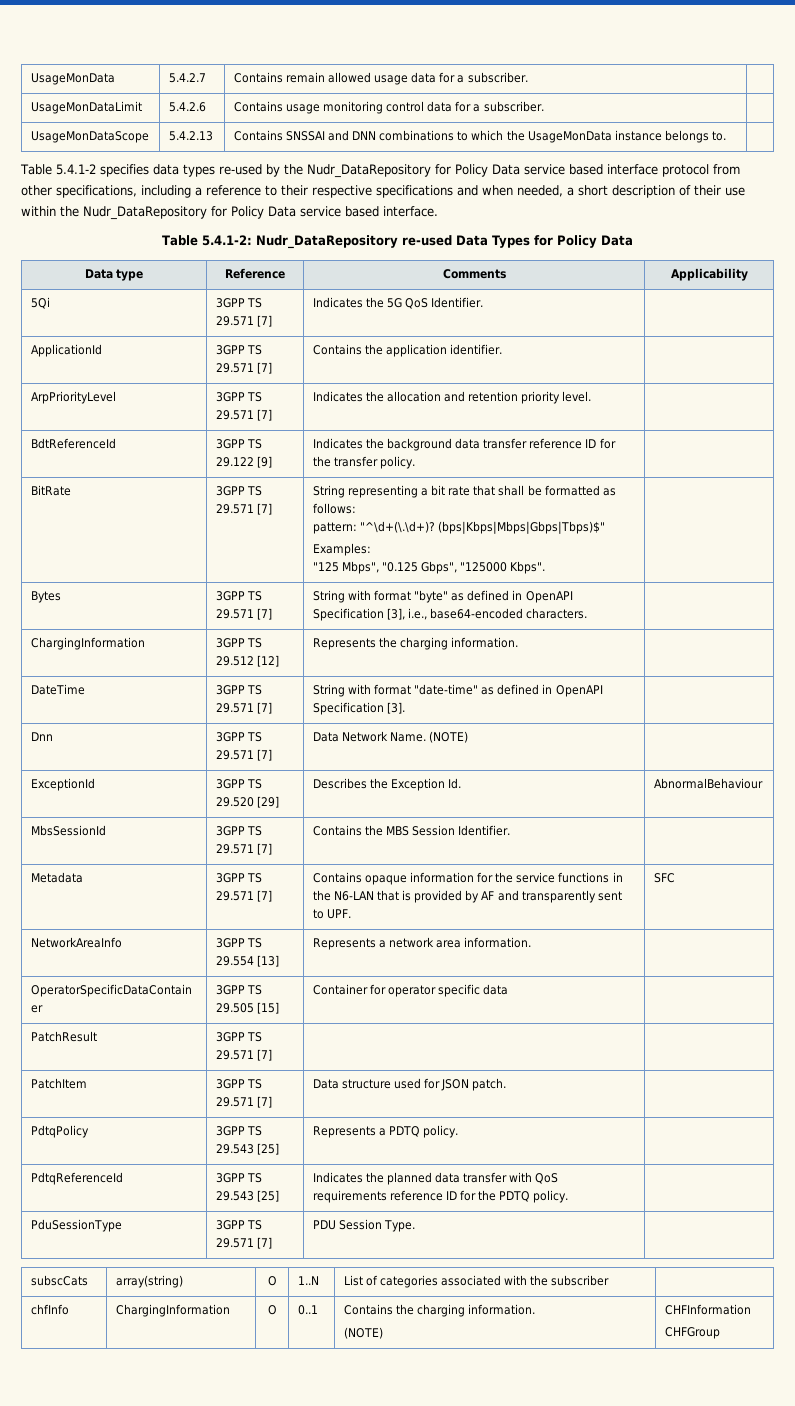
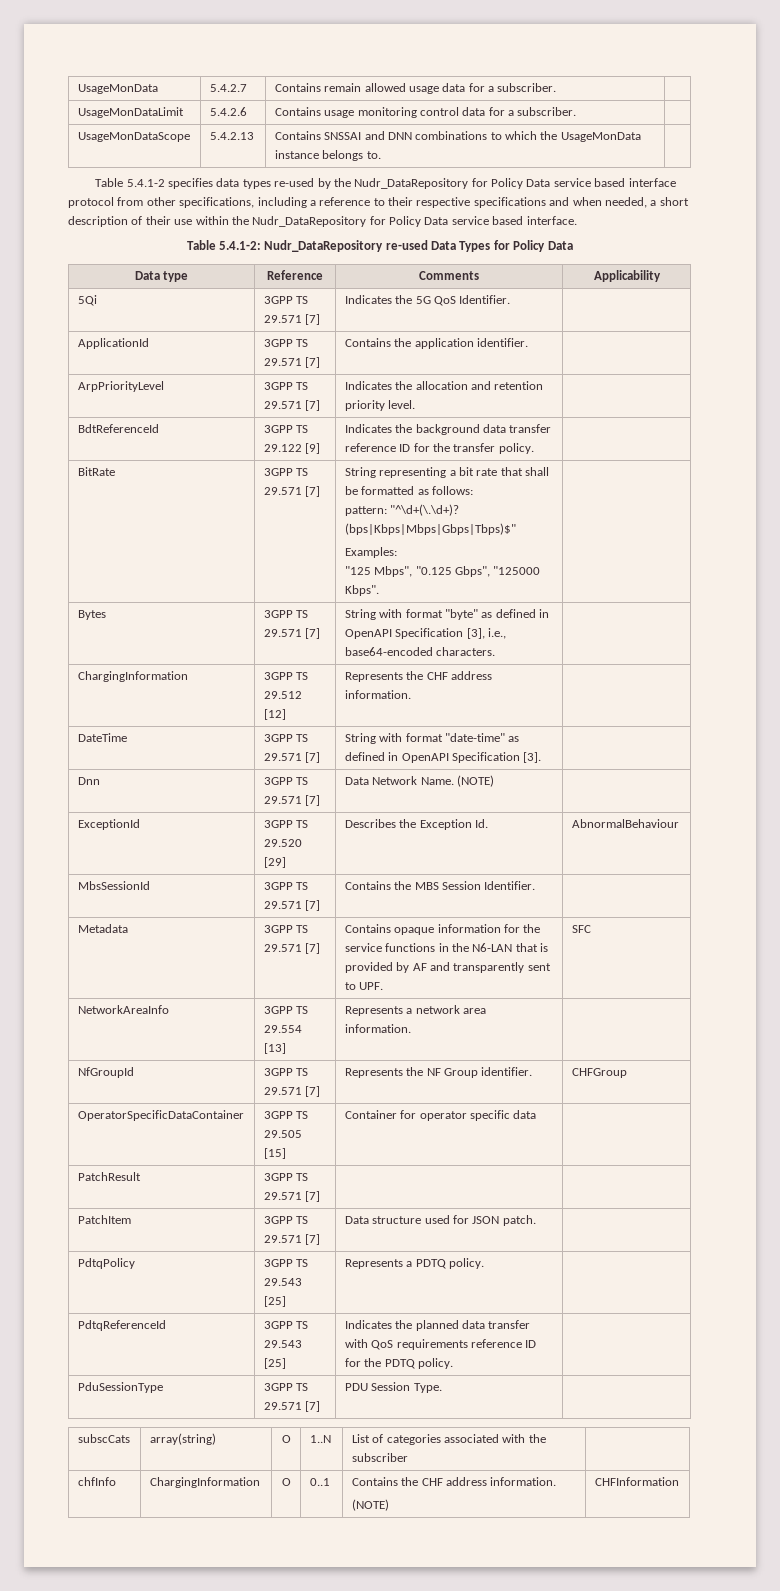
[400,637,449,650] charging -> [426,671,492,680] CHF address
(532, 942) none -> [77,1067,134,1078] [263,1068,309,1076] [263,1086,321,1097] [344,1067,533,1078] [571,1068,627,1078] // NfGroupId | 3GPP TS 29.571 [7] | Represents the NF Group identifier. | CHFGroup
[417,1304,466,1317] charging -> [421,1477,487,1486] CHF address
[664,1327,720,1339] // CHFGroup -> (679, 1481) none

